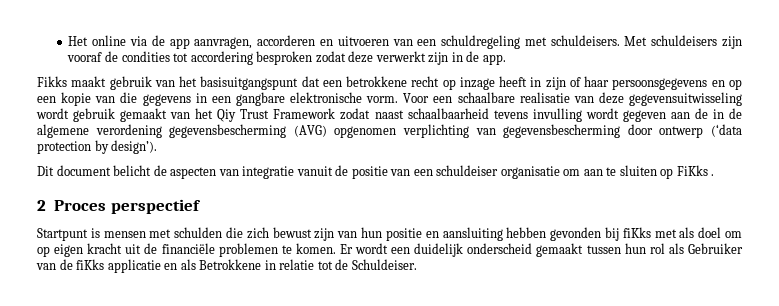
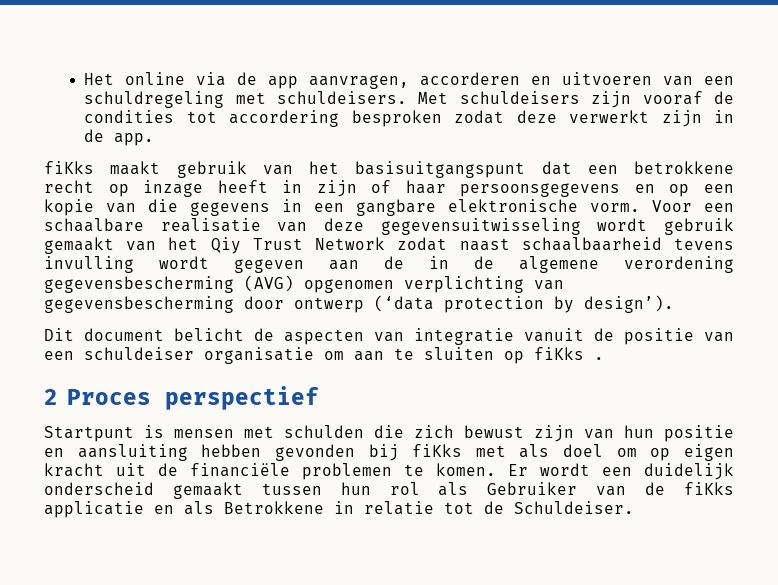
[37,76,67,87] Fikks -> [44,161,94,174] fiKks
[273,108,336,119] Framework -> [315,237,386,250] Network
[676,165,708,176] FiKks -> [534,347,584,360] fiKks

